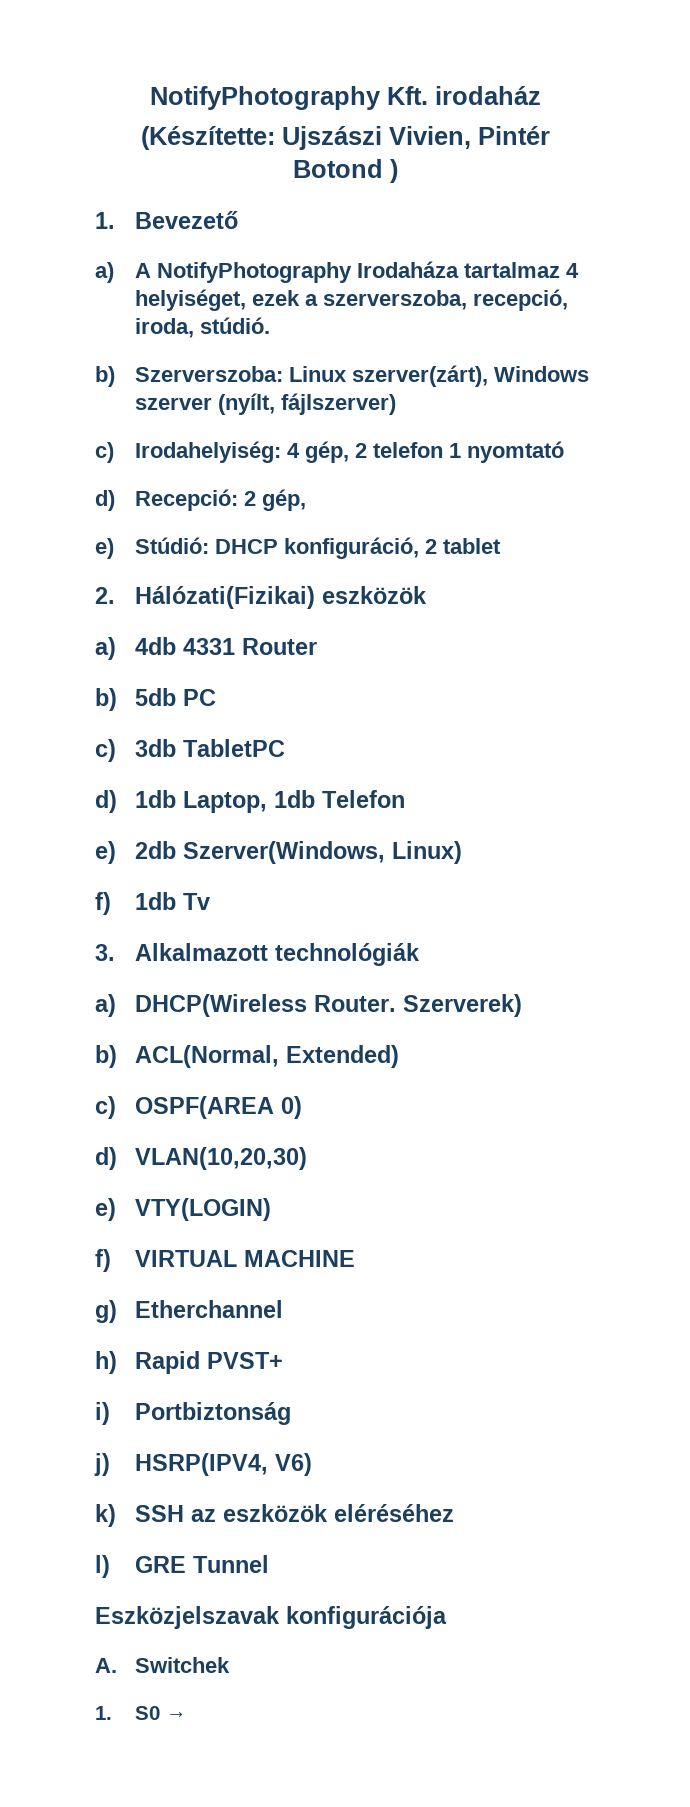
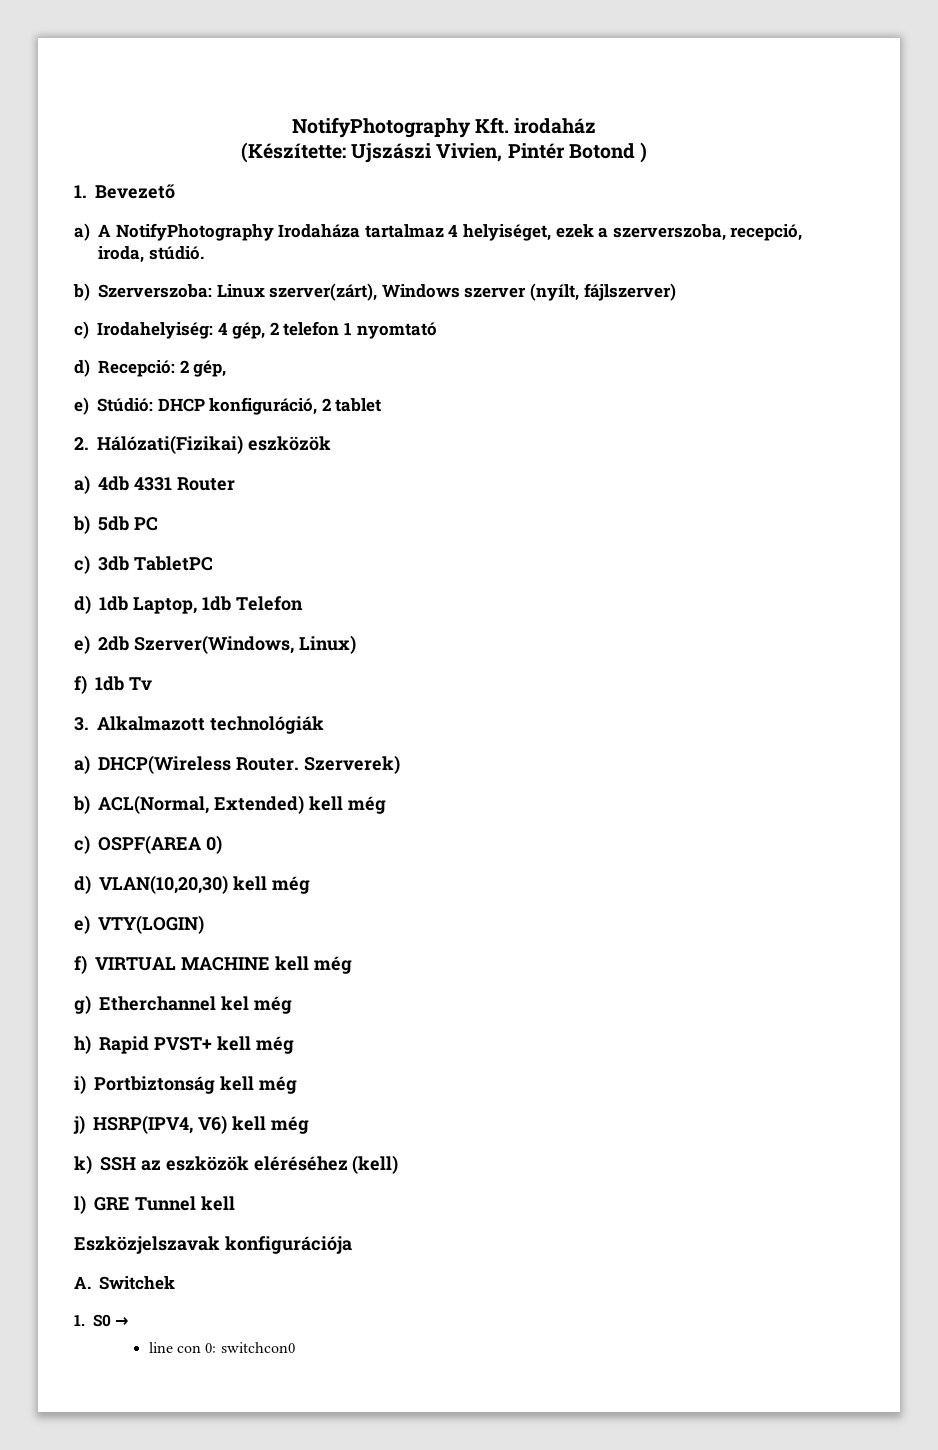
(399, 1056) none -> [308,796,386,814] kell még
(307, 1158) none -> [232,876,310,894] kell még
(355, 1258) none -> [274,956,352,974] kell még
(283, 1309) none -> [220,996,292,1014] kel még
(283, 1360) none -> [216,1036,294,1054] kell még
(291, 1413) none -> [219,1076,297,1094] kell még
(312, 1464) none -> [231,1116,309,1134] kell még
(454, 1513) none -> [352,1155,399,1174] (kell)
(269, 1564) none -> [200,1196,235,1211] kell
(187, 1715) none -> [148,1342,295,1353] // line con 0: switchcon0

